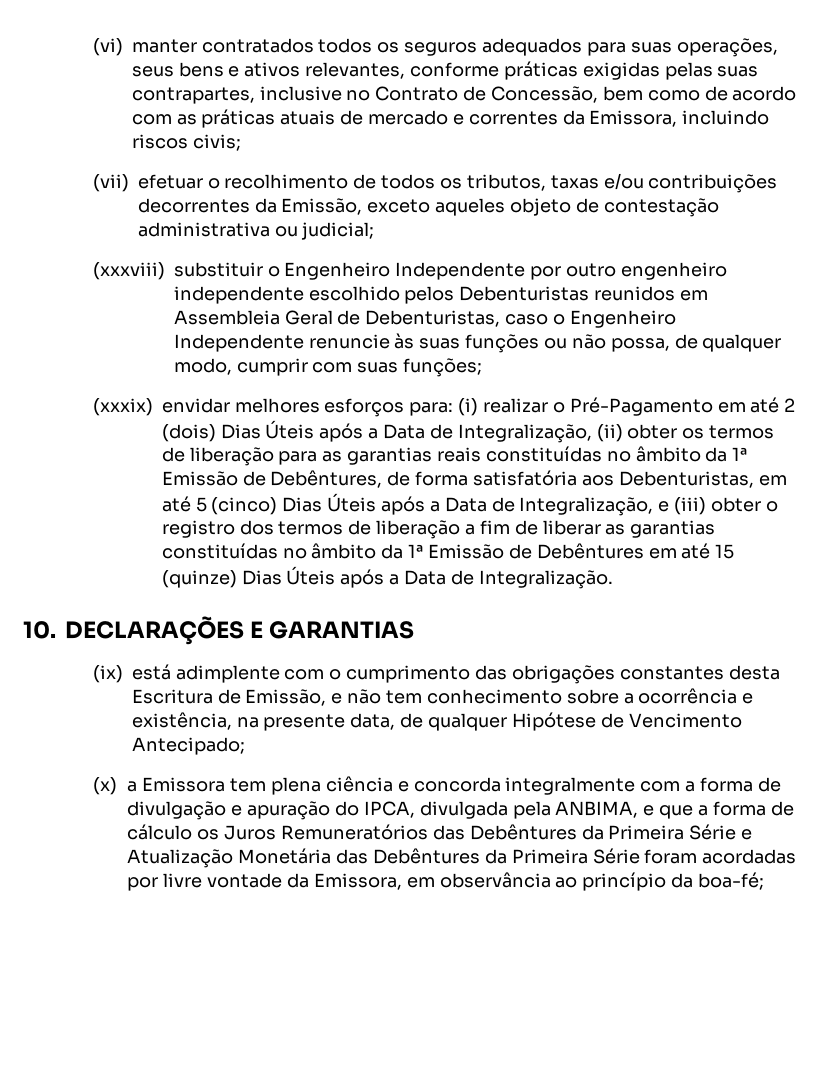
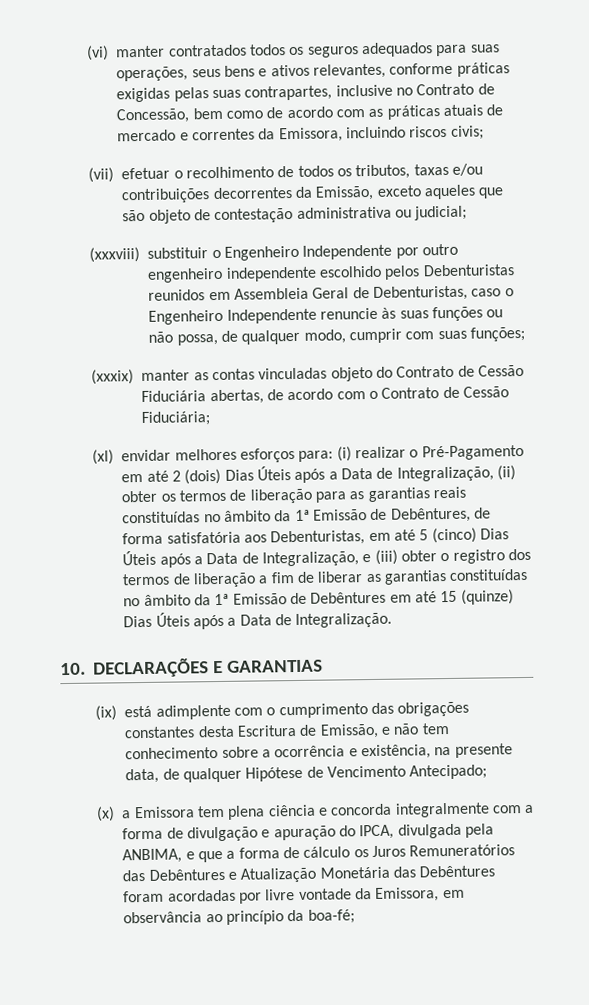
(506, 207) none -> [478,187,505,199] [122,209,146,222] que são
(153, 407) none -> [141,364,525,382] [141,386,510,405] [141,411,211,426] [92,449,115,465] manter as contas vinculadas objeto do Contrato de Cessão Fiduciária abertas, de acordo com o Contrato de Cessão Fiduciária; // (xl)
[581,824,737,840] da Primeira Série -> (225, 874) none
[484,848,640,864] da Primeira Série -> (496, 871) none

